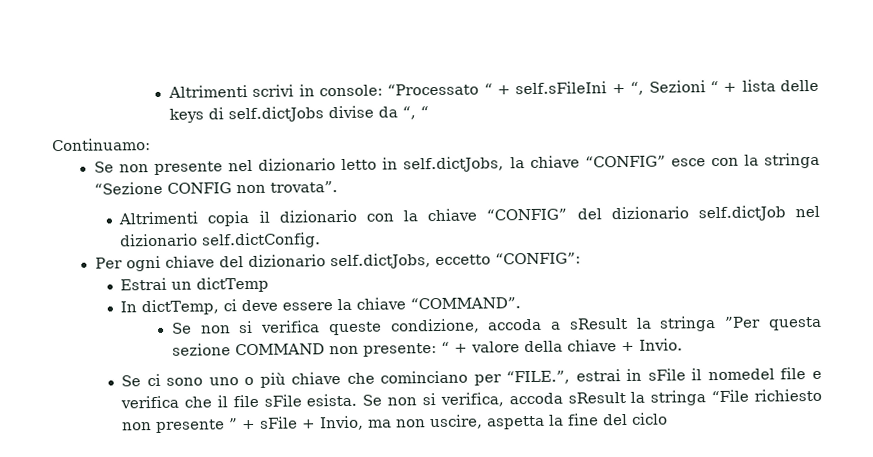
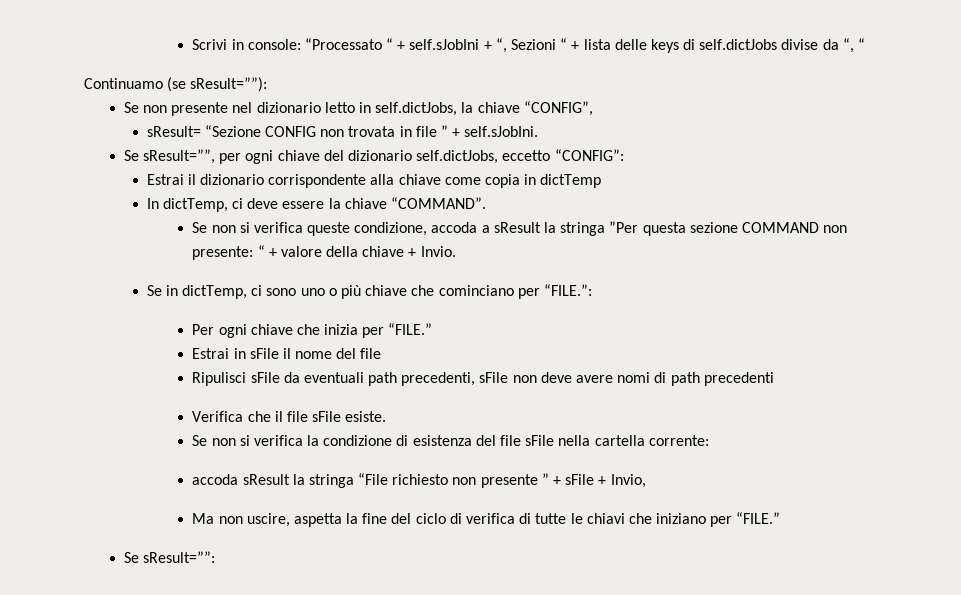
[167,84,295,98] Altrimenti scrivi -> [192,39,228,50] Scrivi
[515,81,608,95] self.sFileIni -> [409,39,480,50] self.sJobIni
[52,138,151,152] Continuamo: -> [84,77,268,92] Continuamo (se sResult=””):
[584,152,820,169] [93,181,338,195] [118,205,821,227] [120,232,322,249] [94,257,123,269] “CONFIG” esce con la stringa “Sezione CONFIG non trovata”. // Altrimenti copia il dizionario con la chiave “CONFIG” del dizionario self.dictJob nel dizionario self.dictConfig. // Per -> [523,101,593,116] [146,125,539,137] [123,149,242,164] “CONFIG”, // sResult= “Sezione CONFIG non trovata in file ” + self.sJobIni. // Se sResult=””, per
[171,281,193,290] un -> [187,174,537,188] il dizionario corrispondente alla chiave come copia in
(142, 381) none -> [165,285,248,299] in dictTemp,
[506,369,621,385] “FILE.”, estrai -> [543,284,592,296] [192,323,433,338] [192,348,230,359] “FILE.”: // Per ogni chiave che inizia per “FILE.” // Estrai
[707,367,822,381] [120,395,180,409] nomedel file e verifica -> [295,348,382,359] [192,372,774,386] [192,411,244,422] nome del file // Ripulisci sFile da eventuali path precedenti, sFile non deve avere nomi di path precedenti // Verifica
[306,392,504,407] esista. Se non si verifica, -> [345,411,387,422] [192,435,709,446] esiste. // Se non si verifica la condizione di esistenza del file sFile nella cartella corrente: //
[368,419,393,428] ma -> [192,513,215,524] // Ma
(669, 418) none -> [449,512,781,527] [123,551,216,563] di verifica di tutte le chiavi che iniziano per “FILE.” // Se sResult=””:

